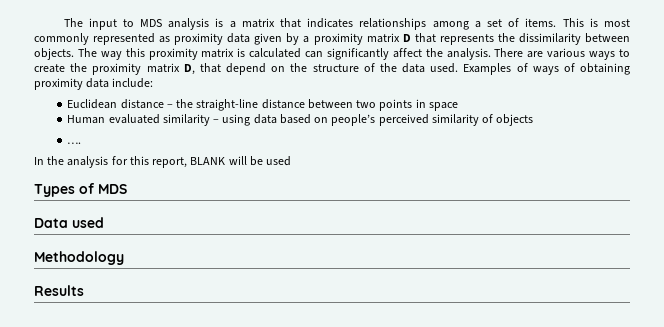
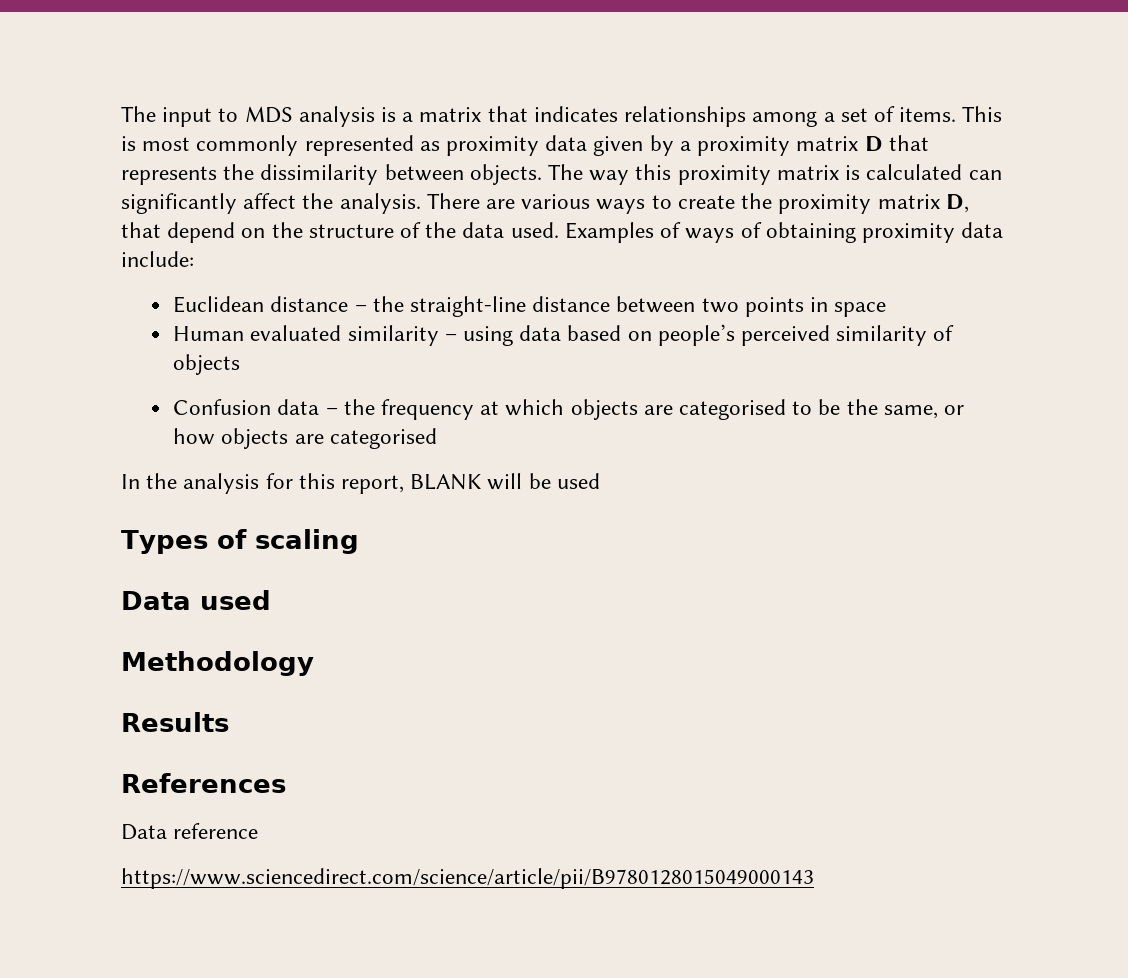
[67,142,82,144] …. -> [173,399,965,420] [173,428,437,449] Confusion data – the frequency at which objects are categorised to be the same, or how objects are categorised
[98,184,127,194] MDS -> [254,529,359,554] scaling
(84, 290) none -> [121,773,286,793] [121,823,259,840] [121,868,814,889] // References // Data reference // https://www.sciencedirect.com/science/article/pii/B9780128015049000143

